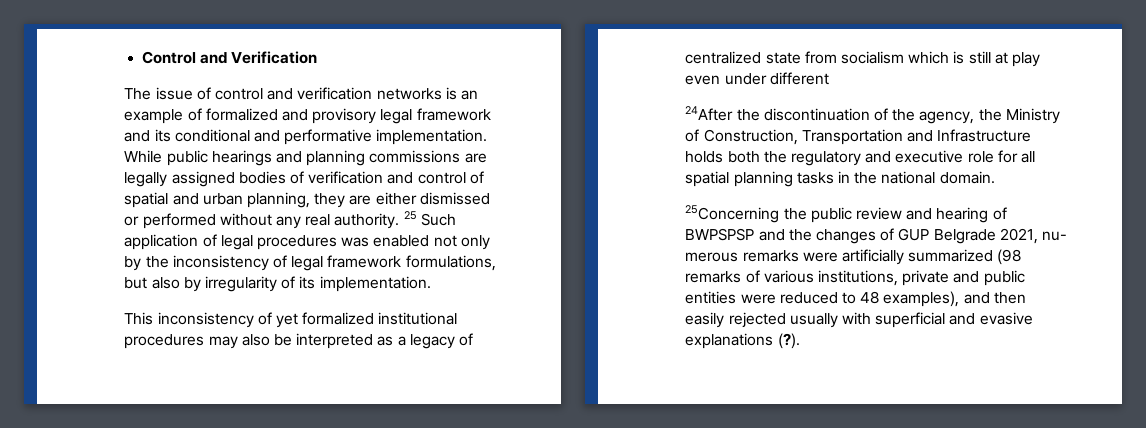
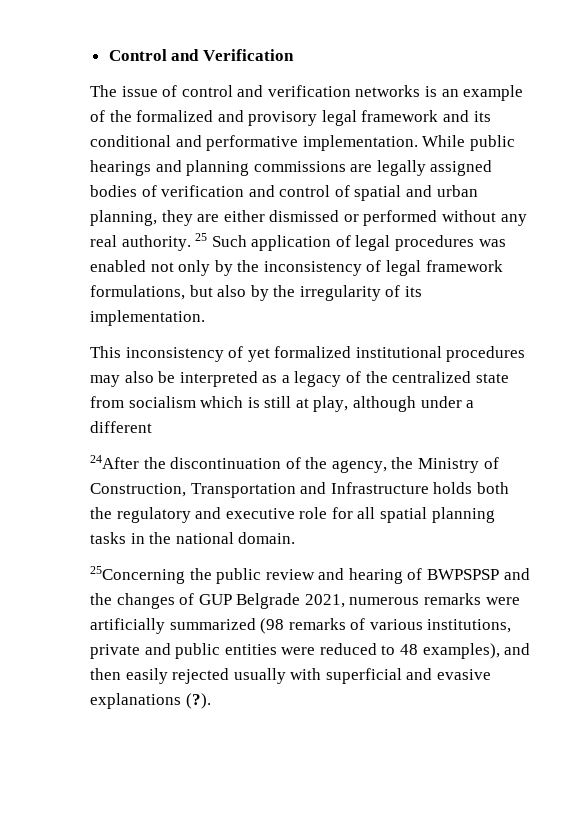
(202, 114) none -> [109,110,132,122] the
(201, 284) none -> [273,285,296,297] the
(473, 339) none -> [365,371,388,383] the
[1011,52,1040,67] [685,73,767,85] play even under -> [313,396,475,412] play, although under a
[1041,231,1067,241] [685,252,739,262] nu- merous -> [349,597,420,605] numerous

